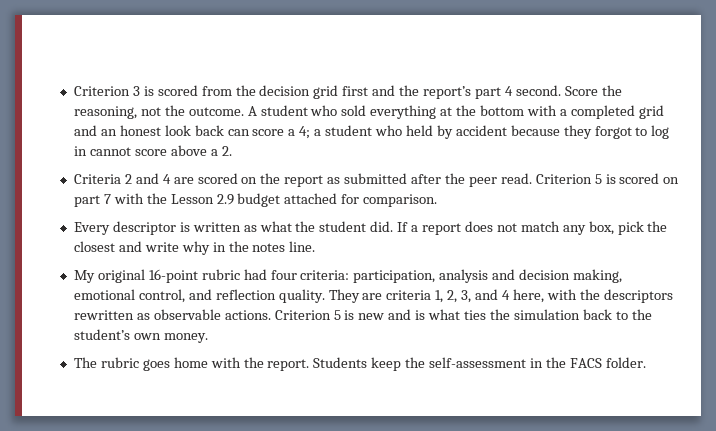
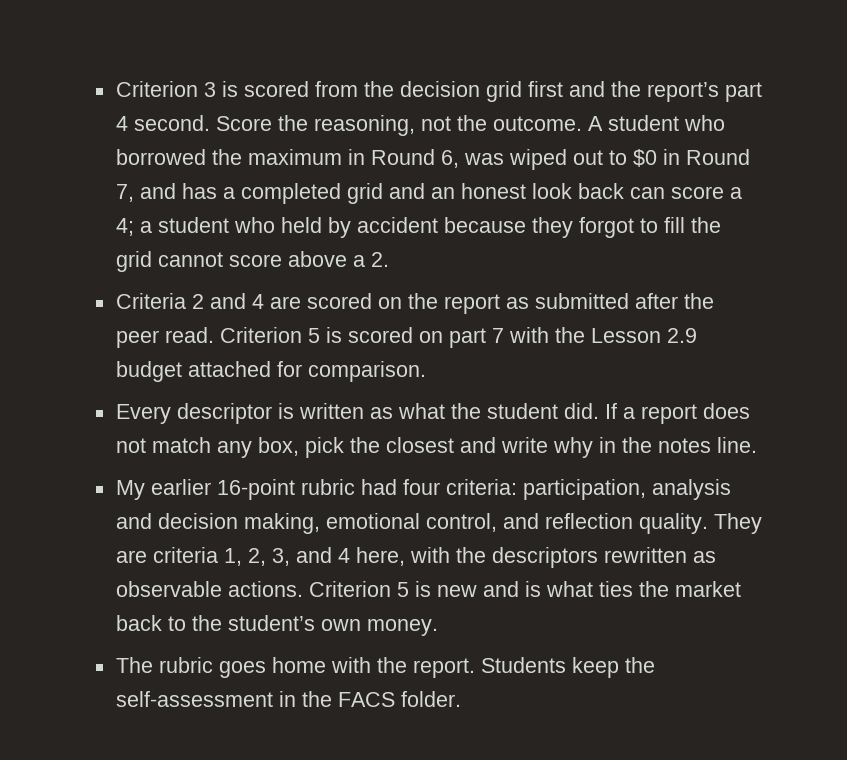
[341,105,557,119] sold everything at the bottom with -> [115,149,750,170] [115,183,217,202] borrowed the maximum in Round 6, was wiped out to $0 in Round 7, and has
[651,125,670,139] [73,146,87,156] log in -> [663,217,721,233] [115,251,152,272] fill the grid
[97,269,145,283] original -> [150,479,211,495] earlier
[513,309,580,320] simulation -> [674,581,741,597] market

